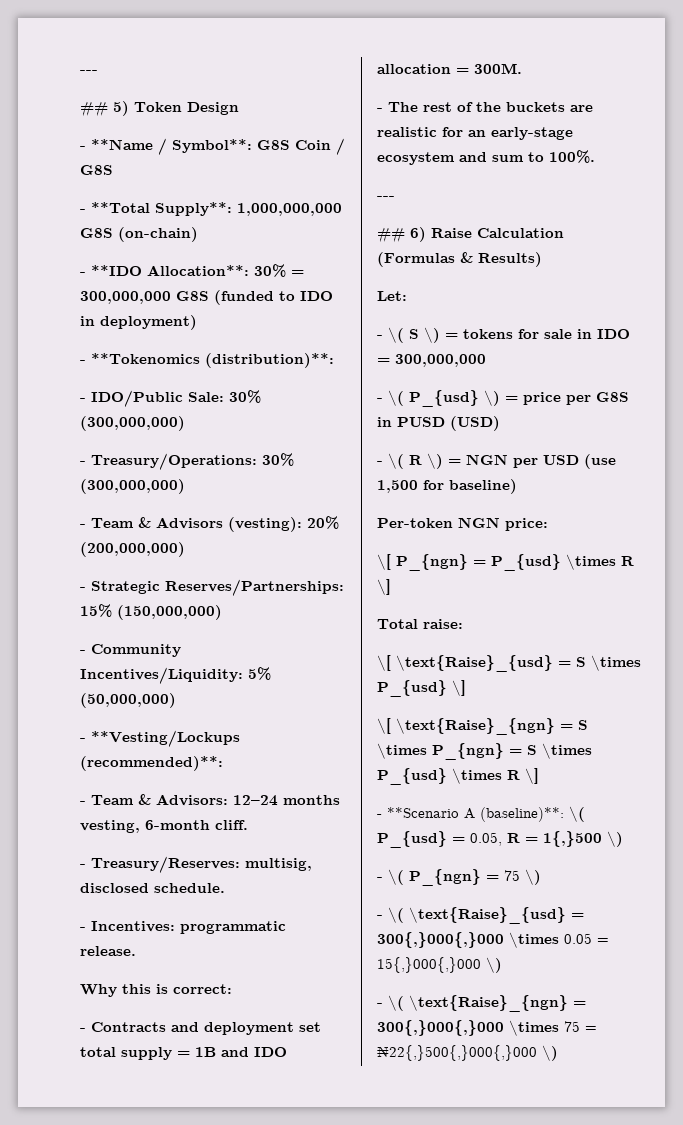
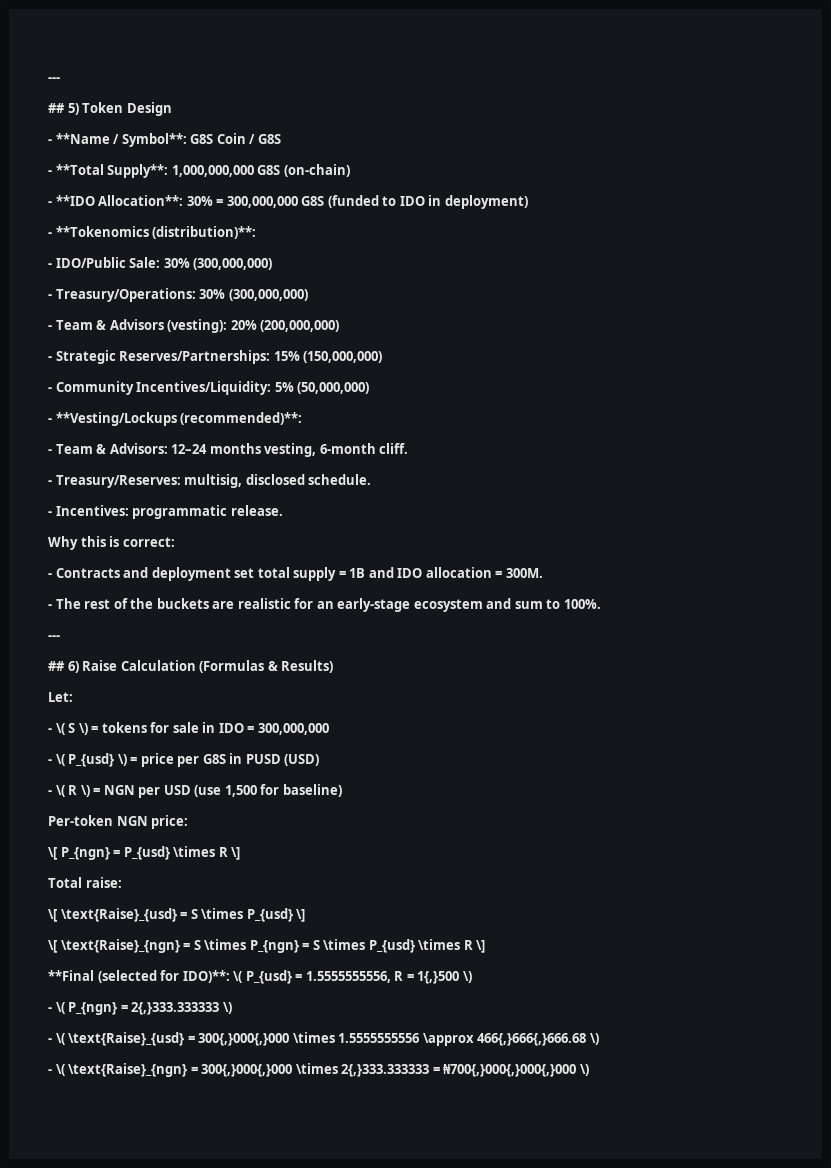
[377,807,564,822] - **Scenario A (baseline)**: -> [48,970,230,983] **Final (selected for IDO)**:
[470,832,502,846] 0.05, -> [305,971,391,983] 1.5555555556,
[504,870,520,881] 75 -> [131,1002,220,1015] 2{,}333.333333
[564,933,609,944] [377,957,481,973] 0.05 = 15{,}000{,}000 -> [338,1033,587,1046] 1.5555555556 \approx 466{,}666{,}666.68
[564,1021,597,1032] [377,1045,537,1061] 75 = ₦22{,}500{,}000{,}000 -> [341,1064,577,1077] 2{,}333.333333 = ₦700{,}000{,}000{,}000

